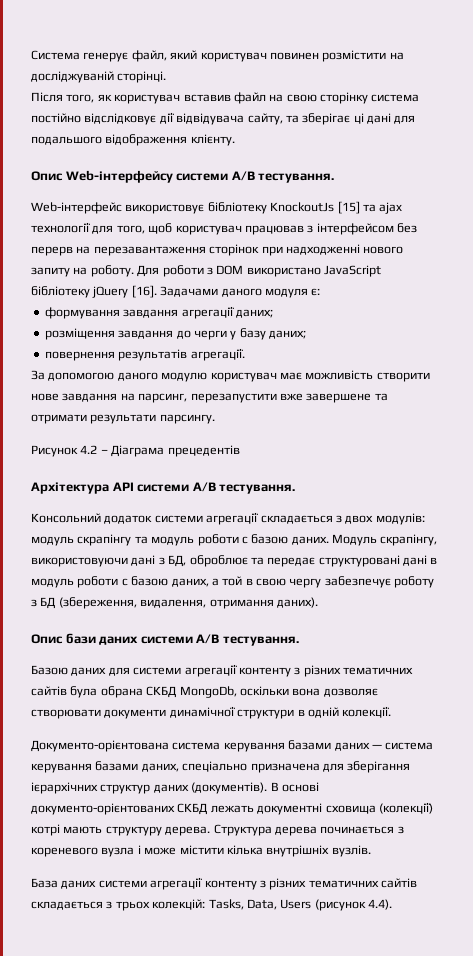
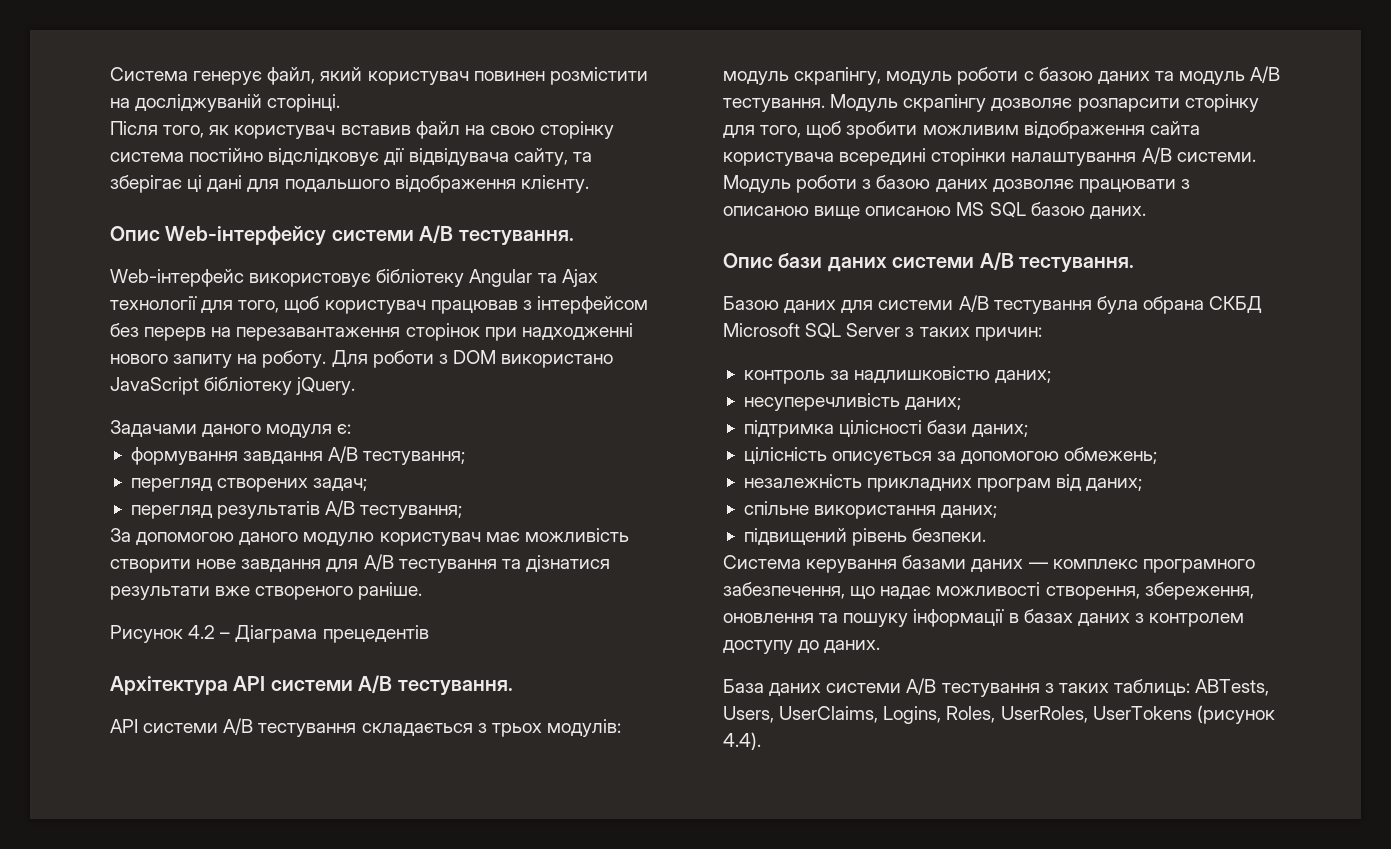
[270,201,403,214] KnockoutJs [15] та ajax -> [469,269,598,287] Angular та Ajax
[92,285,157,298] jQuery [16]. -> [296,377,356,395] jQuery. //
[181,306,273,319] [44,328,306,340] [44,348,245,361] агрегації даних; // розміщення завдання до черги у базу даних; // повернення результатів агрегації. -> [328,446,466,465] [130,478,368,492] [130,500,463,519] A/B тестування; // перегляд створених задач; // перегляд результатів A/B тестування;
[120,393,388,403] [31,414,215,424] на парсинг, перезапустити вже завершене та отримати результати парсингу. -> [326,554,610,573] [110,582,423,600] для A/B тестування та дізнатися результати вже створеного раніше.
[31,512,374,525] Консольний додаток системи агрегації складається з двох -> [110,718,542,737] API системи A/B тестування складається з трьох
[77,534,438,546] [31,555,438,567] [31,576,435,588] [31,597,318,609] скрапінгу та модуль роботи с базою даних. Модуль скрапінгу, використовуючи дані з БД, оброблює та передає структуровані дані в модуль роботи с базою даних, а той в свою чергу забезпечує роботу з БД (збереження, видалення, отримання даних). -> [794,66,1281,85] [723,94,1259,112] [723,121,1200,139] [723,147,1256,166] [723,175,1190,193] [723,202,1146,219] скрапінгу, модуль роботи с базою даних та модуль A/B тестування. Модуль скрапінгу дозволяє розпарсити сторінку для того, щоб зробити можливим відображення сайта користувача всередині сторінки налаштування A/B системи. Модуль роботи з базою даних дозволяє працювати з описаною вище описаною MS SQL базою даних.
[184,664,413,677] [31,686,378,698] [31,706,392,719] [31,740,434,752] [31,761,411,773] [31,782,319,794] [31,802,433,815] [31,824,404,836] [31,845,371,857] [31,877,417,890] [31,899,312,911] агрегації контенту з різних тематичних сайтів була обрана СКБД MongoDb, оскільки вона дозволяє створювати документи динамічної структури в одній колекції. // Документо-орієнтована система керування базами даних — система керування базами даних, спеціально призначена для зберігання ієрархічних структур даних (документів). В основі документо-орієнтованих СКБД лежать документні сховища (колекції) котрі мають структуру дерева. Структура дерева починається з кореневого вузла і може містити кілька внутрішніх вузлів. // База даних системи агрегації контенту з різних тематичних сайтів складається з трьох колекцій: Tasks, Data, Users -> [958,295,1263,314] [723,323,1042,341] [743,366,1052,384] [743,393,962,411] [743,420,1029,438] [743,447,1158,465] [743,474,1143,492] [743,501,998,519] [743,528,987,546] [723,555,1255,573] [723,582,1254,600] [723,609,1245,627] [723,640,881,654] [723,678,1270,697] [723,706,1192,724] A/B тестування була обрана СКБД Microsoft SQL Server з таких причин: // контроль за надлишковістю даних; // несуперечливість даних; // підтримка цілісності бази даних; // цілісність описується за допомогою обмежень; // незалежність прикладних програм від даних; // спільне використання даних; // підвищений рівень безпеки. // Система керування базами даних — комплекс програмного забезпечення, що надає можливості створення, збереження, оновлення та пошуку інформації в базах даних з контролем доступу до даних. // База даних системи A/B тестування з таких таблиць: ABTests, Users, UserClaims, Logins, Roles, UserRoles, UserTokens

